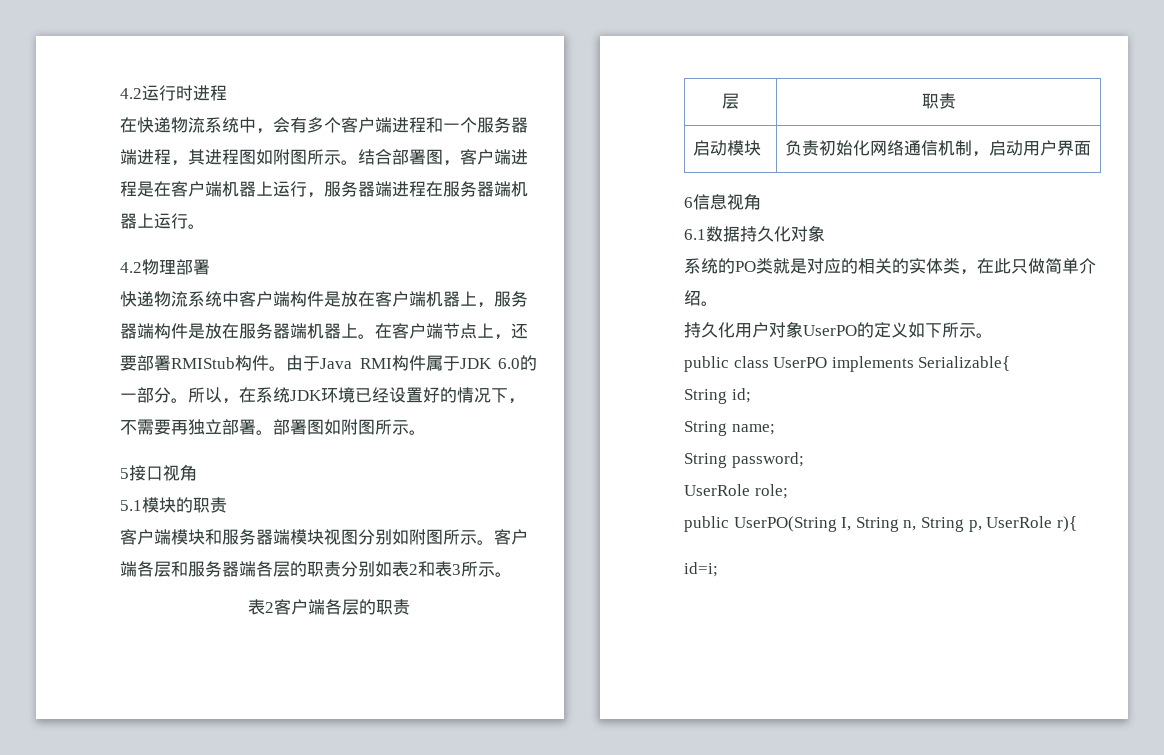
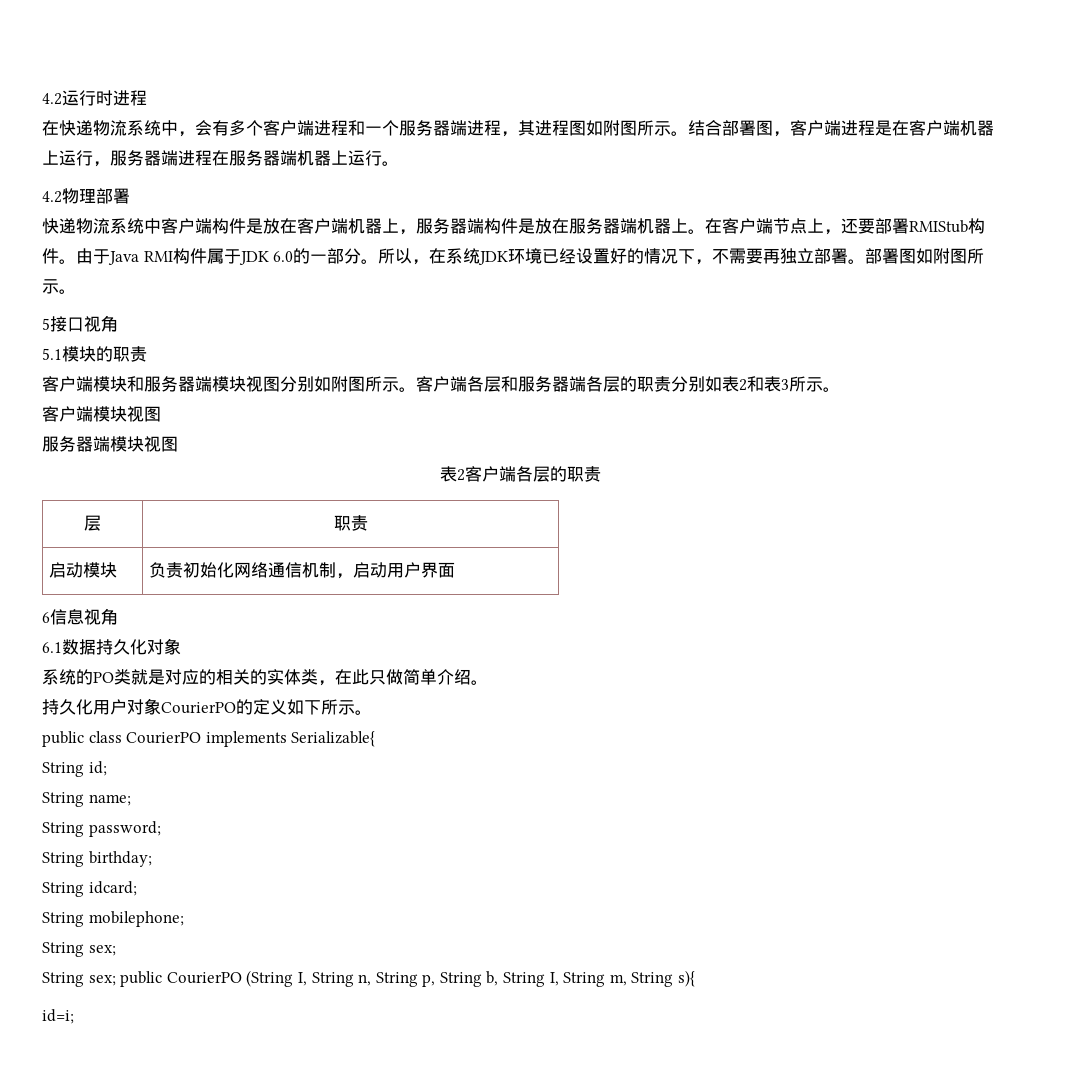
(512, 574) none -> [42,406,161,422] [42,436,178,452] // 客户端模块视图 // 服务器端模块视图
[803,325,857,336] UserPO -> [161,702,236,714] CourierPO
[773,357,828,368] UserPO -> [126,732,202,744] CourierPO
[684,484,788,499] [684,516,837,532] UserRole role; // public UserPO(String -> [42,851,152,867] [42,881,137,897] [42,911,184,927] [42,942,116,957] [42,970,294,987] String birthday; // String idcard; // String mobilephone; // String sex; // String sex; public CourierPO (String
[986,516,1077,532] UserRole r){ -> [439,970,696,987] String b, String I, String m, String s){

